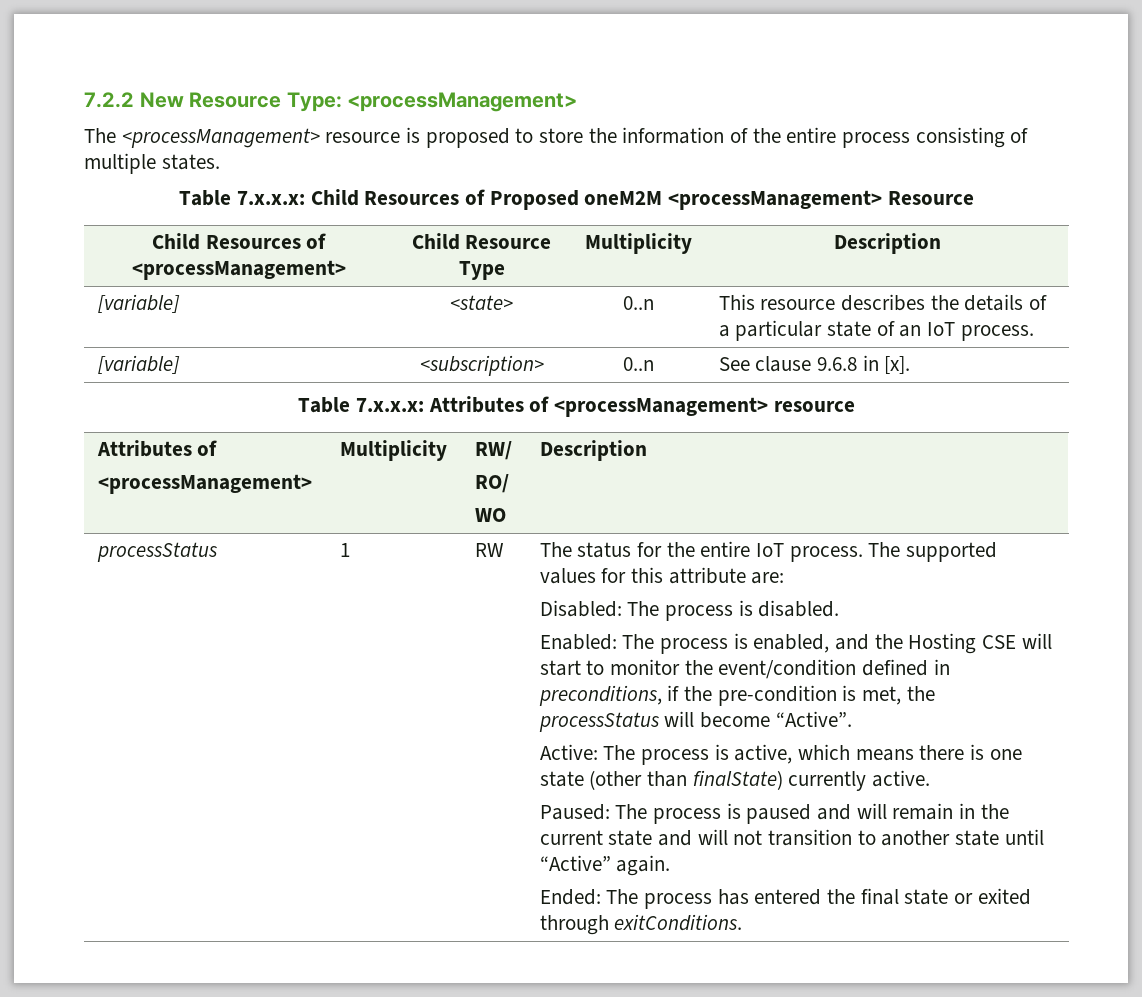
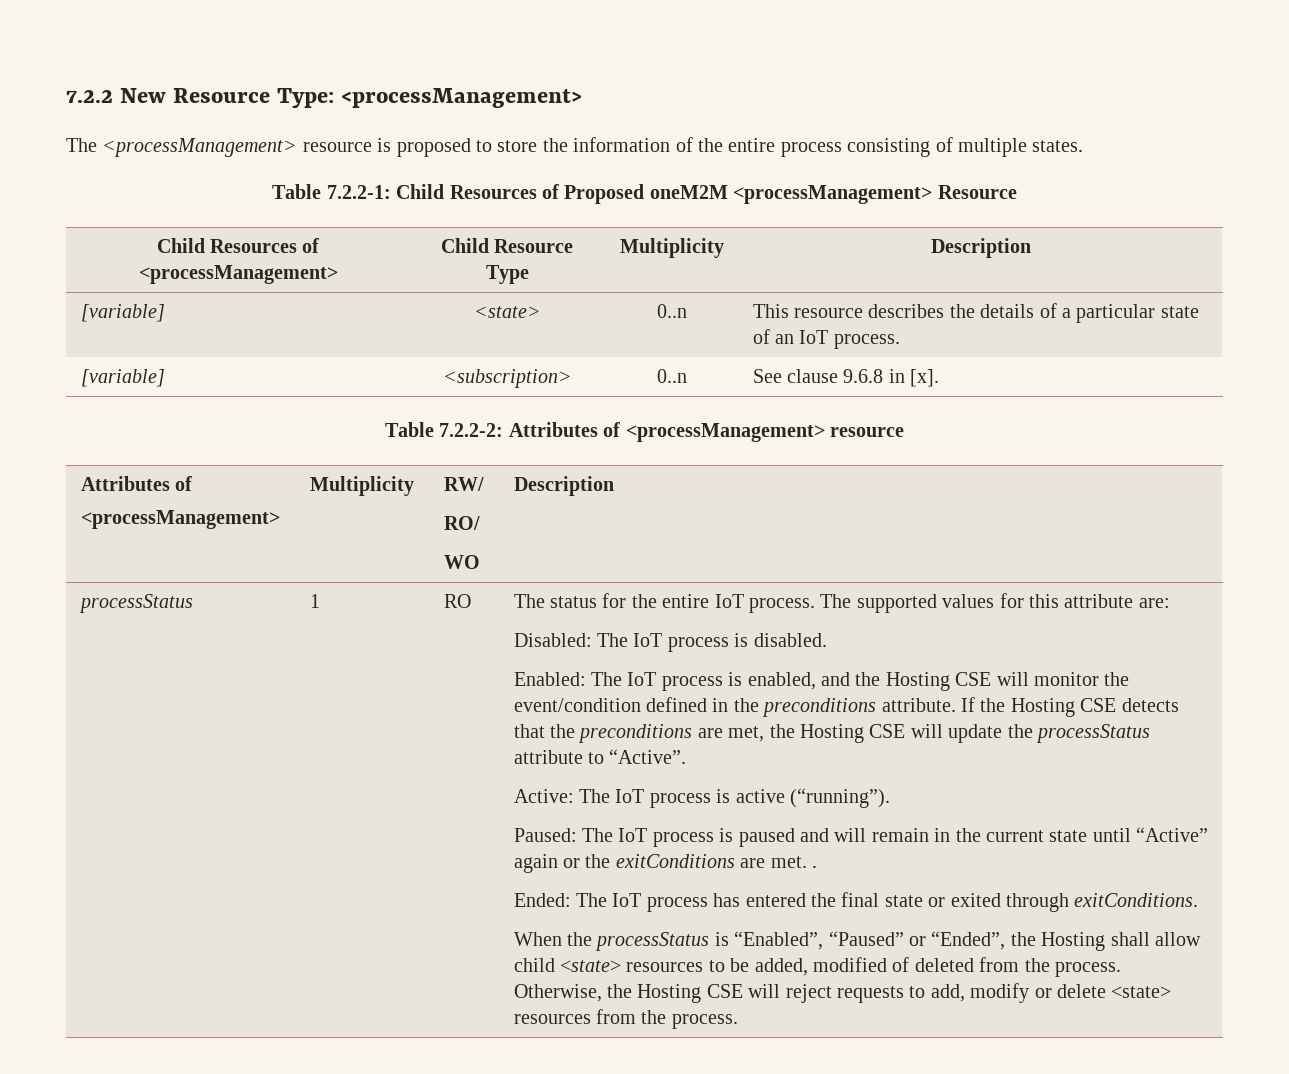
[236,191,305,205] 7.x.x.x: -> [326,185,391,199] 7.2.2-1:
[355,398,424,412] 7.x.x.x: -> [439,423,504,437] 7.2.2-2:
[474,543,504,557] RW -> [443,594,471,608] RO
(660, 608) none -> [633,633,663,647] IoT
(655, 641) none -> [627,672,657,686] IoT
[539,660,605,676] start to -> (1029, 679) none
[538,685,935,706] [538,711,770,732] preconditions, if the pre-condition is met, the processStatus will become -> [733,697,1179,717] [513,724,1150,743] [513,750,604,764] the preconditions attribute. If the Hosting CSE detects that the preconditions are met, the Hosting CSE will update the processStatus attribute to
[640,744,1022,765] [539,770,930,791] process is active, which means there is one state (other than finalState) currently active. -> [615,788,890,808] IoT process is active (“running”).
(648, 811) none -> [618,828,648,842] IoT
[657,829,1044,846] [539,855,671,876] and will not transition to another state until “Active” again. -> [1092,827,1209,842] [513,854,817,873] until “Active” again or the exitConditions are met. .
(639, 896) none -> [612,893,642,907] IoT
(743, 922) none -> [513,931,1201,951] [513,957,1121,977] [513,983,1172,1003] [513,1009,738,1029] // When the processStatus is “Enabled”, “Paused” or “Ended”, the Hosting shall allow child <state> resources to be added, modified of deleted from the process. Otherwise, the Hosting CSE will reject requests to add, modify or delete <state> resources from the process.

